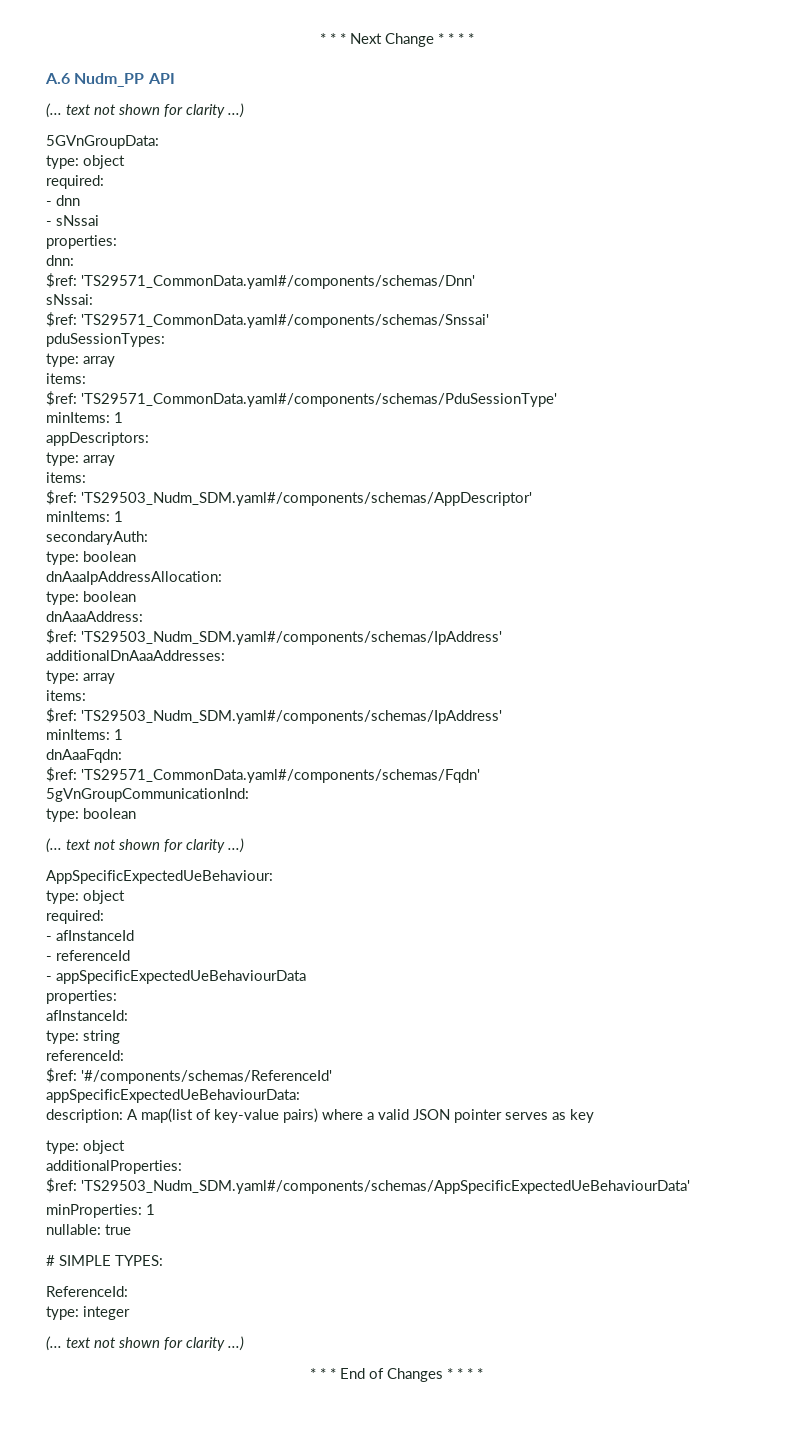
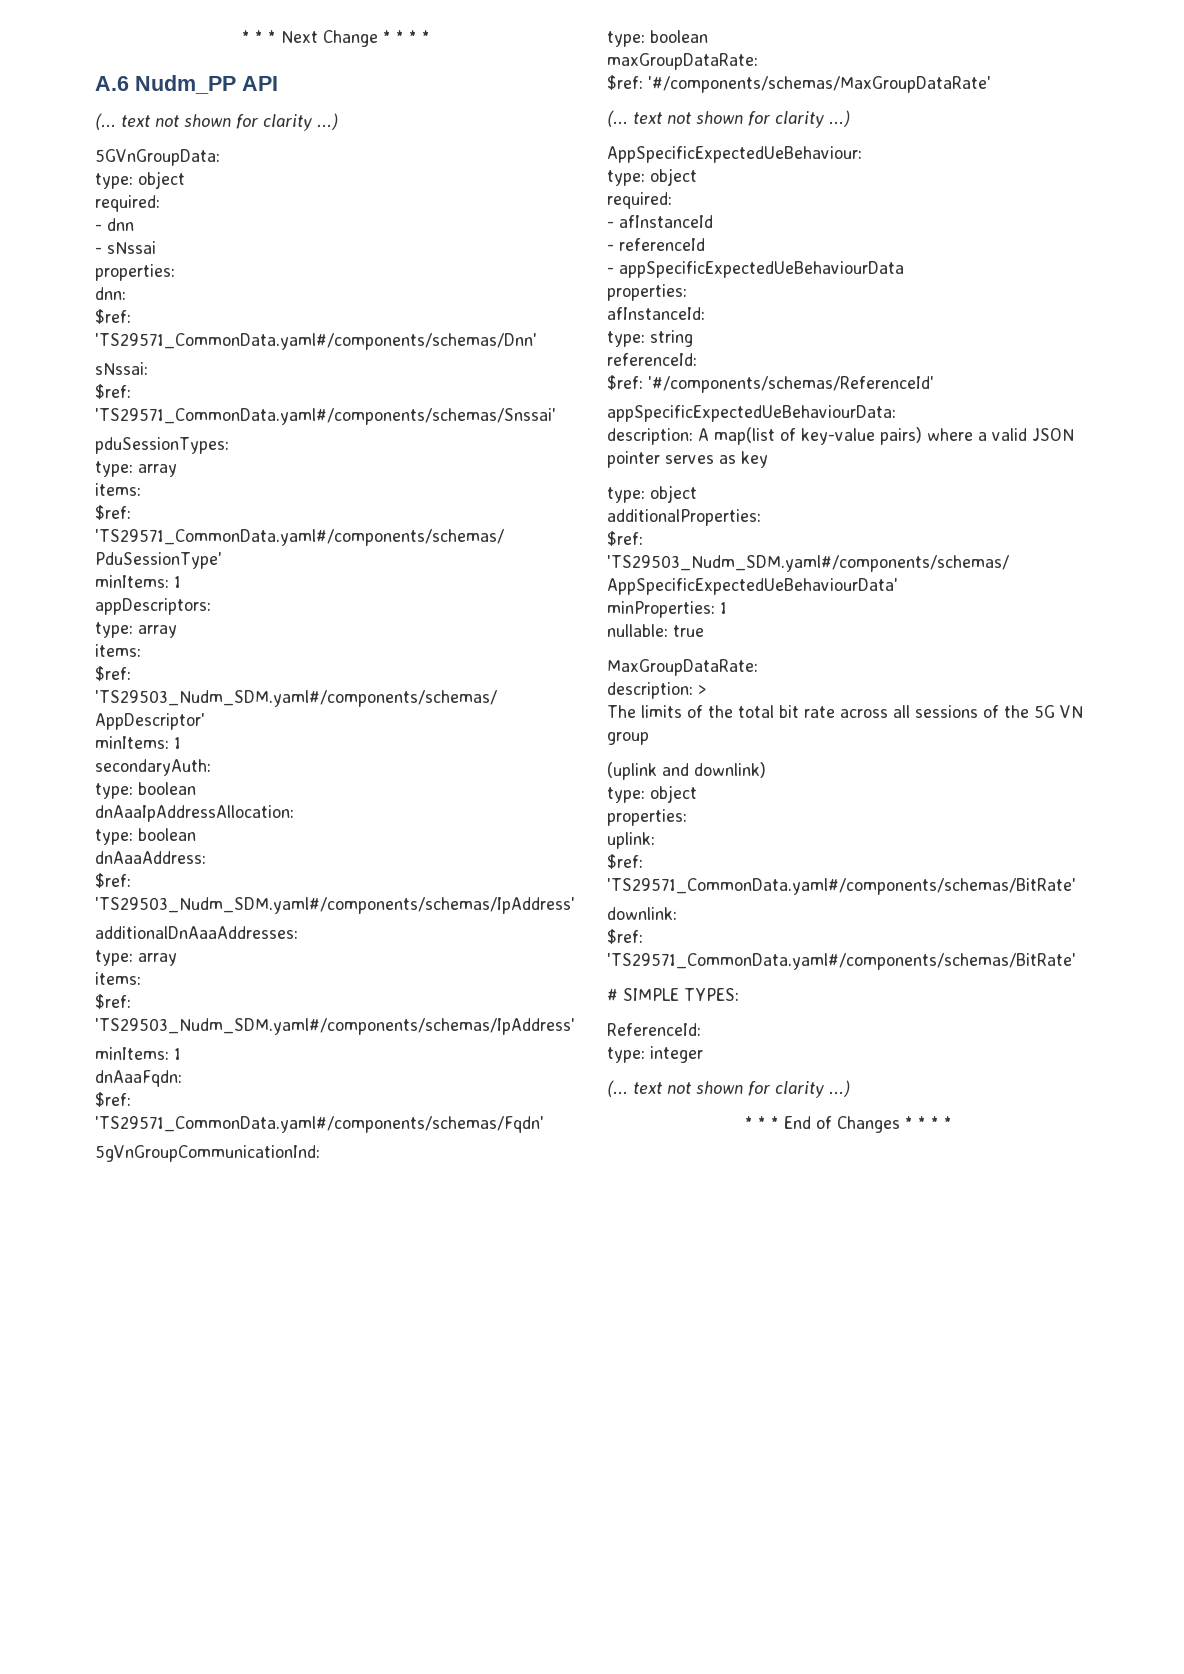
(136, 813) none -> [607,53,758,70] [607,75,991,93] // maxGroupDataRate: // $ref: '#/components/schemas/MaxGroupDataRate'
(131, 1229) none -> [607,659,758,676] [607,682,706,699] [607,705,1083,718] [607,732,649,745] [607,762,766,780] [607,785,697,803] [607,809,687,826] [607,832,655,849] [607,854,643,869] [607,878,1076,895] [607,907,677,920] [607,929,643,944] [607,953,1076,970] // MaxGroupDataRate: // description: > // The limits of the total bit rate across all sessions of the 5G VN group // (uplink and downlink) // type: object // properties: // uplink: // $ref: 'TS29571_CommonData.yaml#/components/schemas/BitRate' // downlink: // $ref: 'TS29571_CommonData.yaml#/components/schemas/BitRate'

